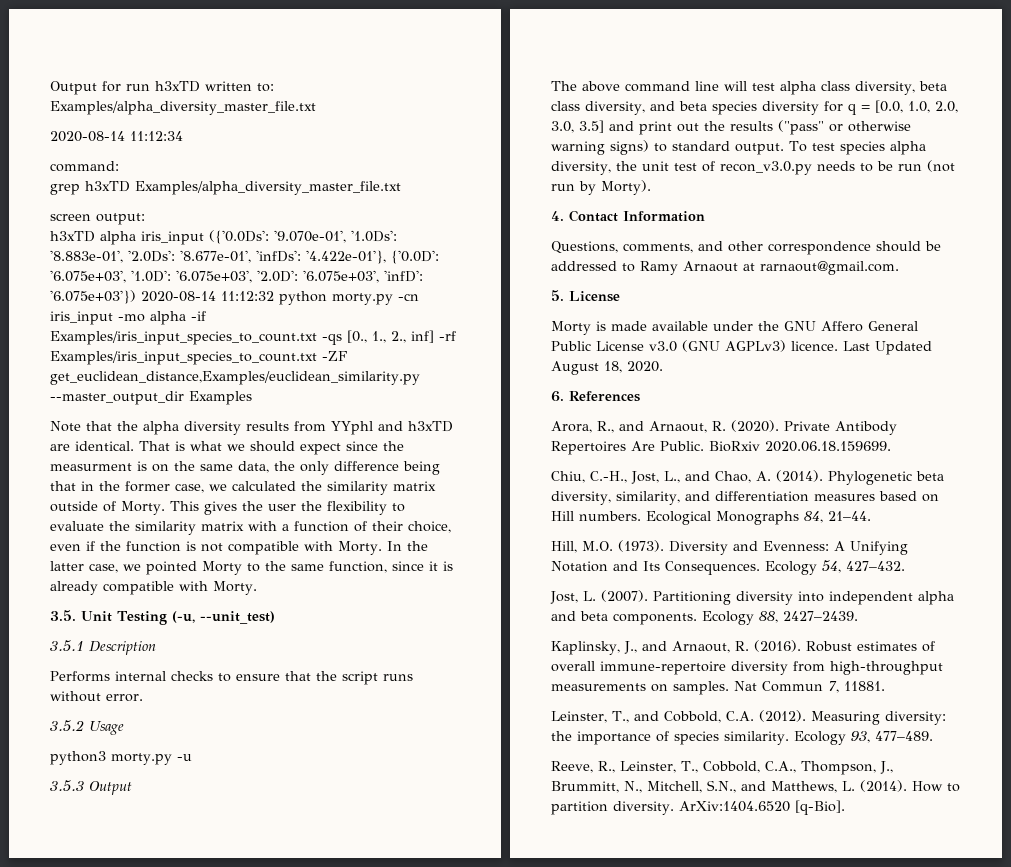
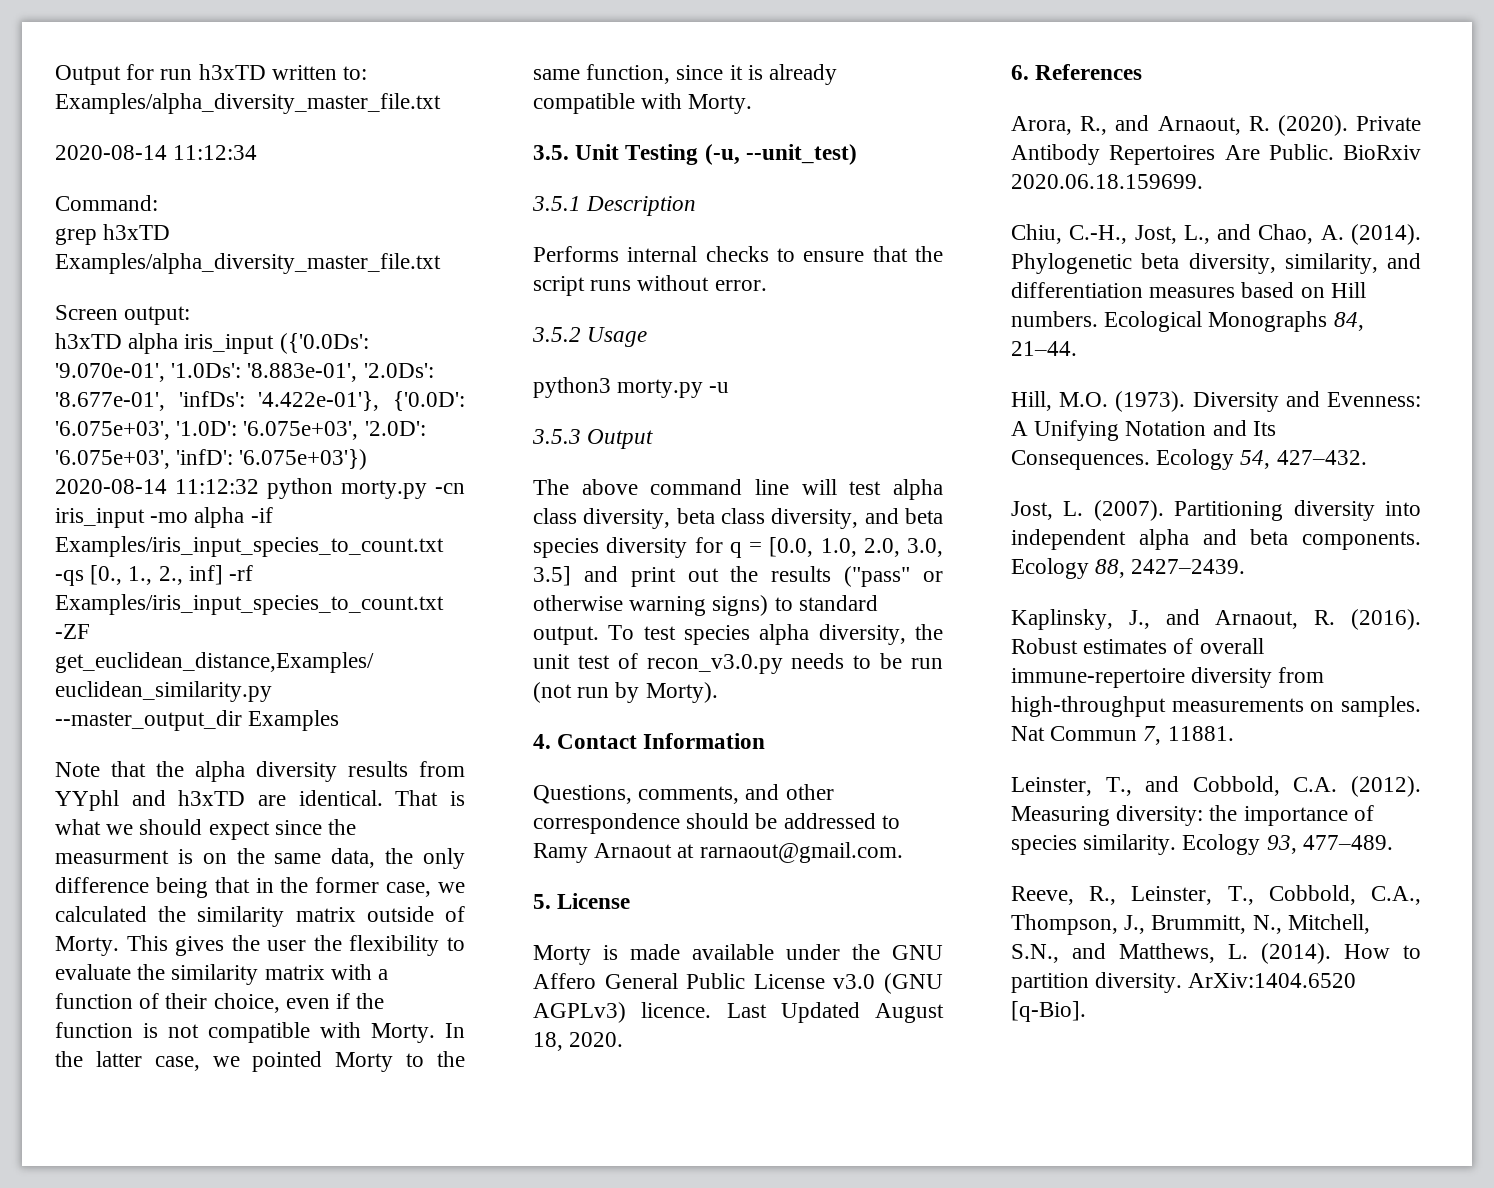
[50,161,119,172] command: -> [55,195,158,211] Command:
[50,213,91,221] screen -> [55,305,118,320] Screen

